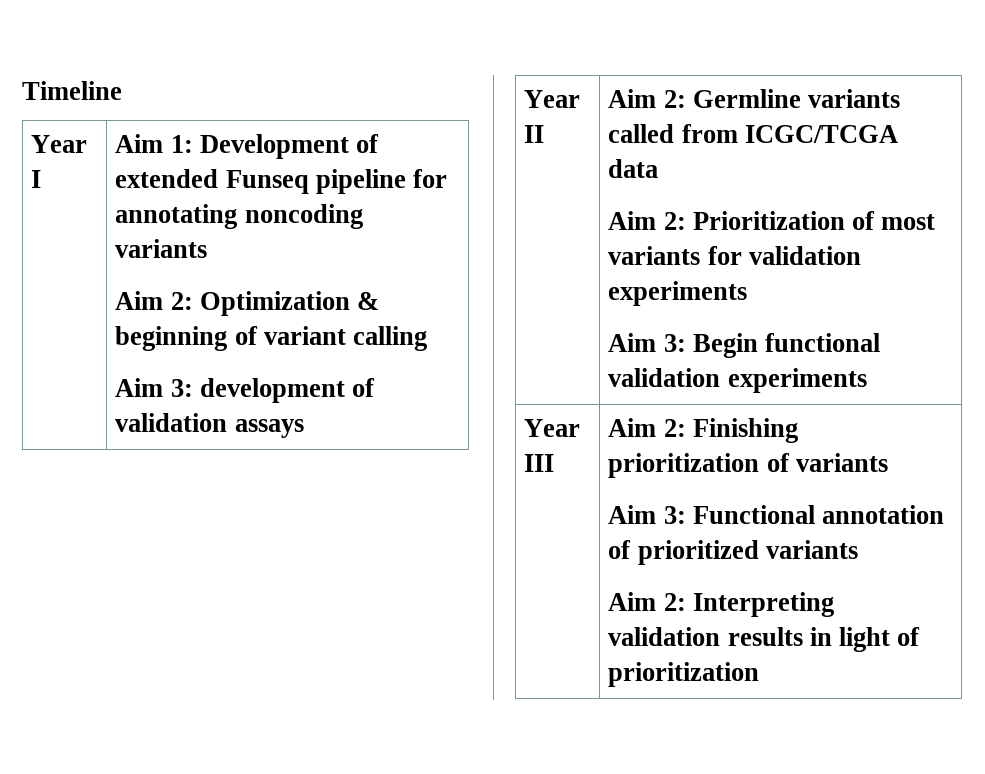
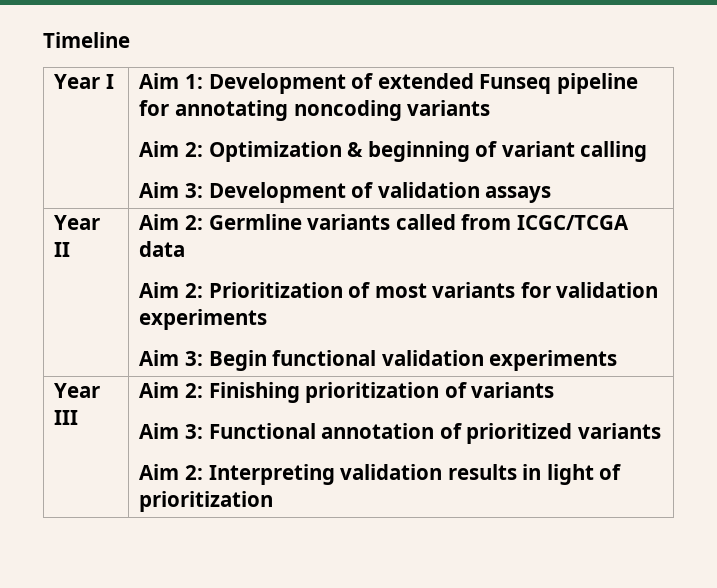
[199,378,345,403] development -> [208,182,346,203] Development

